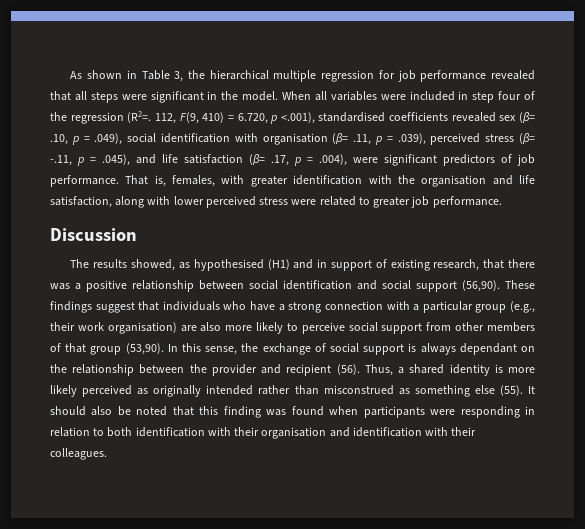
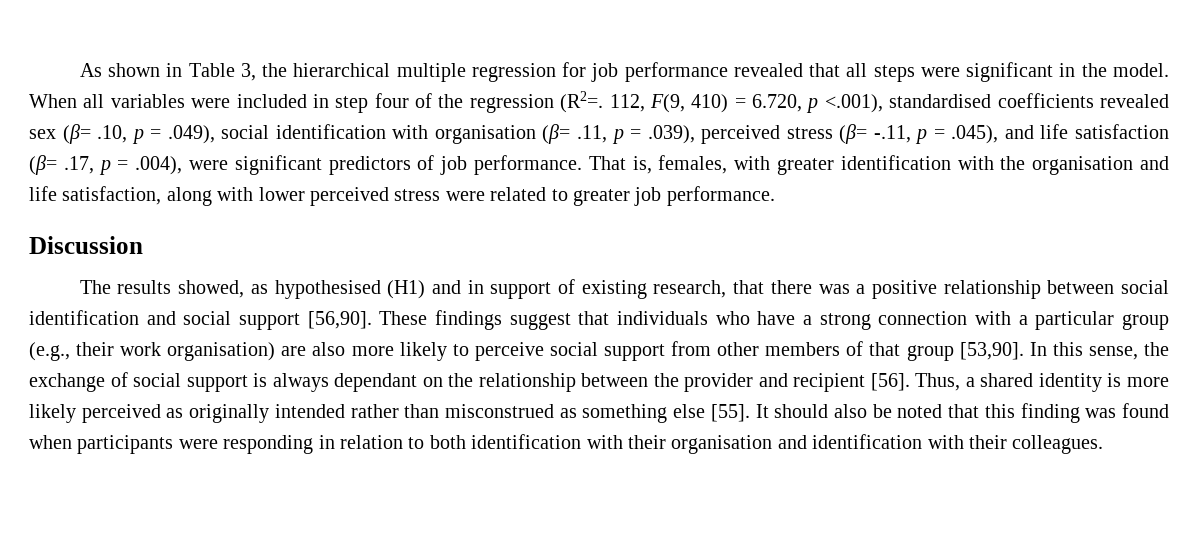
[462,280,500,292] (56,90). -> [307,311,372,329] [56,90].
[125,343,164,355] (53,90). -> [959,342,1024,360] [53,90].
[336,364,360,375] (56). -> [870,373,910,391] [56].
[499,385,523,396] (55). -> [710,404,750,422] [55].

